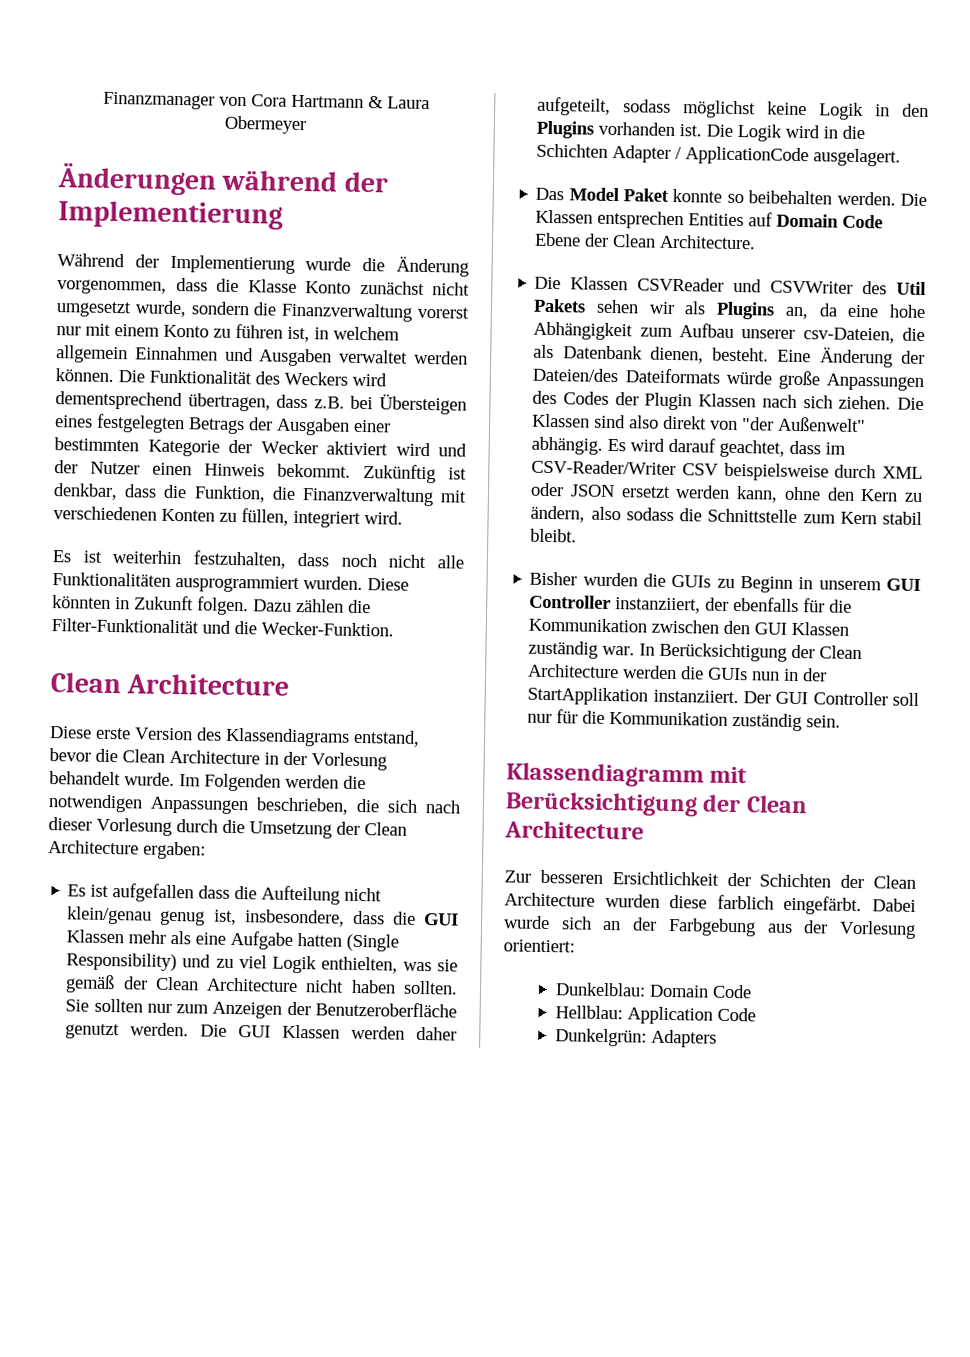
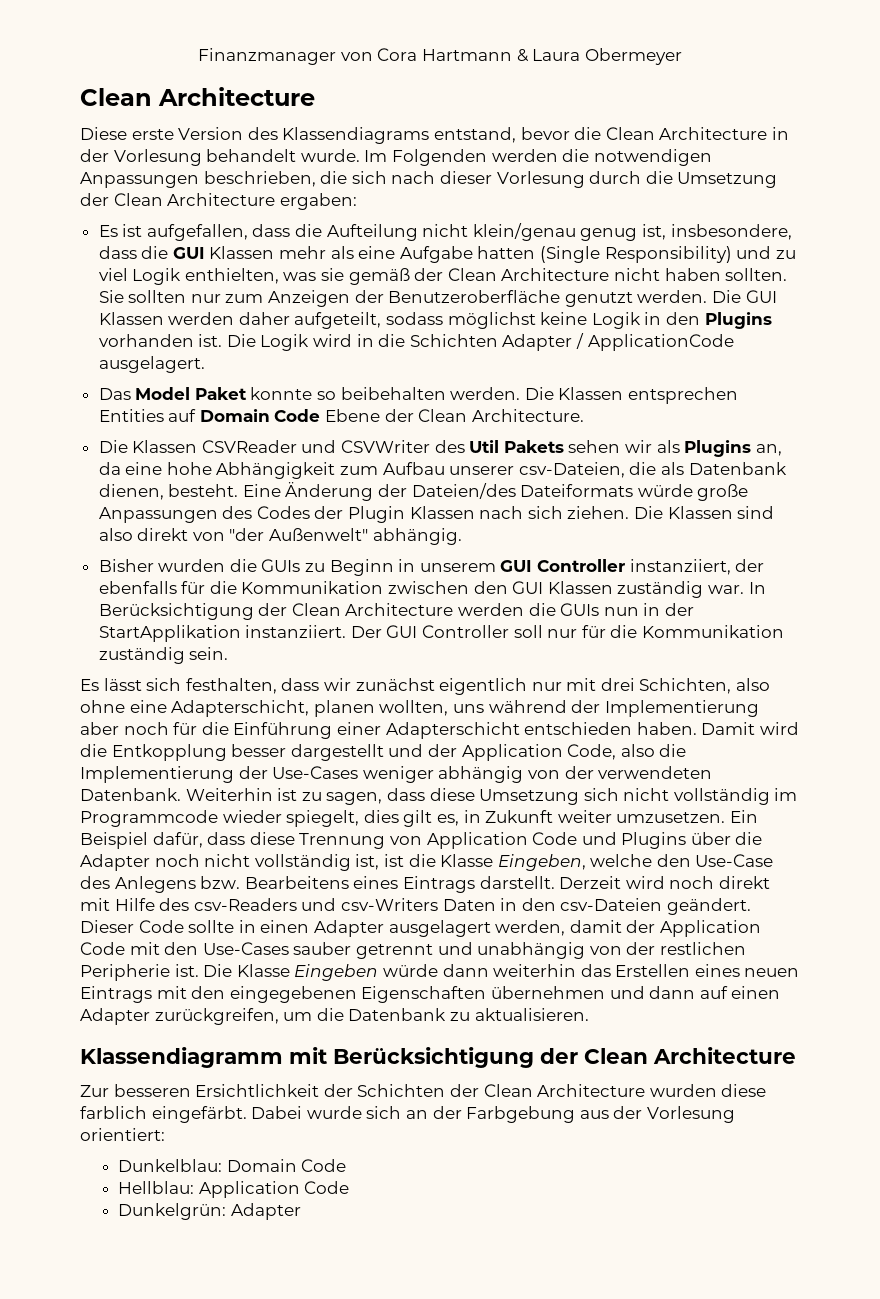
[57,163,389,196] [58,200,283,230] [57,253,469,277] [57,277,470,296] [56,300,470,322] [56,323,400,343] [56,345,469,367] [55,368,387,387] [55,391,468,415] [54,413,391,436] [54,437,467,457] [54,460,467,484] [53,483,467,507] [53,506,403,528] [52,550,464,569] [52,572,409,594] [52,595,371,616] [51,618,394,637] // Änderungen während der Implementierung // Während der Implementierung wurde die Änderung vorgenommen, dass die Klasse Konto zunächst nicht umgesetzt wurde, sondern die Finanzverwaltung vorerst nur mit einem Konto zu führen ist, in welchem allgemein Einnahmen und Ausgaben verwaltet werden können. Die Funktionalität des Weckers wird dementsprechend übertragen, dass z.B. bei Übersteigen eines festgelegten Betrags der Ausgaben einer bestimmten Kategorie der Wecker aktiviert wird und der Nutzer einen Hinweis bekommt. Zukünftig ist denkbar, dass die Funktion, die Finanzverwaltung mit verschiedenen Konten zu füllen, integriert wird. // Es ist weiterhin festzuhalten, dass noch nicht alle Funktionalitäten ausprogrammiert wurden. Diese könnten in Zukunft folgen. Dazu zählen die Filter-Funktionalität und die Wecker-Funktion. -> (682, 56) none
[112,883,195,903] aufgefallen -> [146,224,248,241] aufgefallen,
[607,437,847,458] [531,459,923,482] [530,482,923,503] [530,505,922,525] [530,528,578,543] Es wird darauf geachtet, dass im CSV-Reader/Writer CSV beispielsweise durch XML oder JSON ersetzt werden kann, ohne den Kern zu ändern, also sodass die Schnittstelle zum Kern stabil bleibt. -> (462, 536) none
(842, 721) none -> [80,678,771,695] [80,700,759,717] [80,722,799,739] [80,744,687,761] [80,766,713,783] [80,788,798,805] [80,810,758,827] [80,832,763,849] [80,854,774,871] [80,876,770,893] [80,898,751,915] [80,920,761,937] [80,942,746,959] [80,964,800,981] [80,986,781,1003] [80,1008,589,1025] // Es lässt sich festhalten, dass wir zunächst eigentlich nur mit drei Schichten, also ohne eine Adapterschicht, planen wollten, uns während der Implementierung aber noch für die Einführung einer Adapterschicht entschieden haben. Damit wird die Entkopplung besser dargestellt und der Application Code, also die Implementierung der Use-Cases weniger abhängig von der verwendeten Datenbank. Weiterhin ist zu sagen, dass diese Umsetzung sich nicht vollständig im Programmcode wieder spiegelt, dies gilt es, in Zukunft weiter umzusetzen. Ein Beispiel dafür, dass diese Trennung von Application Code und Plugins über die Adapter noch nicht vollständig ist, ist die Klasse Eingeben, welche den Use-Case des Anlegens bzw. Bearbeitens eines Eintrags darstellt. Derzeit wird noch direkt mit Hilfe des csv-Readers und csv-Writers Daten in den csv-Dateien geändert. Dieser Code sollte in einen Adapter ausgelagert werden, damit der Application Code mit den Use-Cases sauber getrennt und unabhängig von der restlichen Peripherie ist. Die Klasse Eingeben würde dann weiterhin das Erstellen eines neuen Eintrags mit den eingegebenen Eigenschaften übernehmen und dann auf einen Adapter zurückgreifen, um die Datenbank zu aktualisieren.
[651,1029,718,1048] Adapters -> [230,1203,301,1220] Adapter

